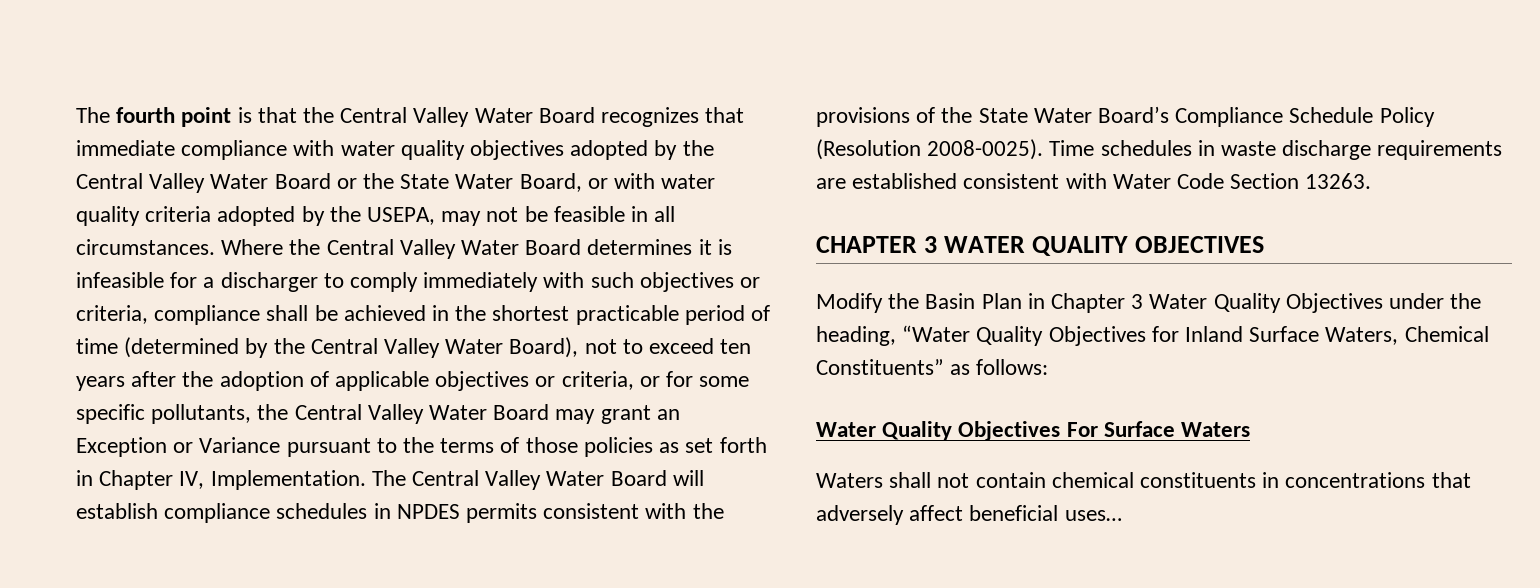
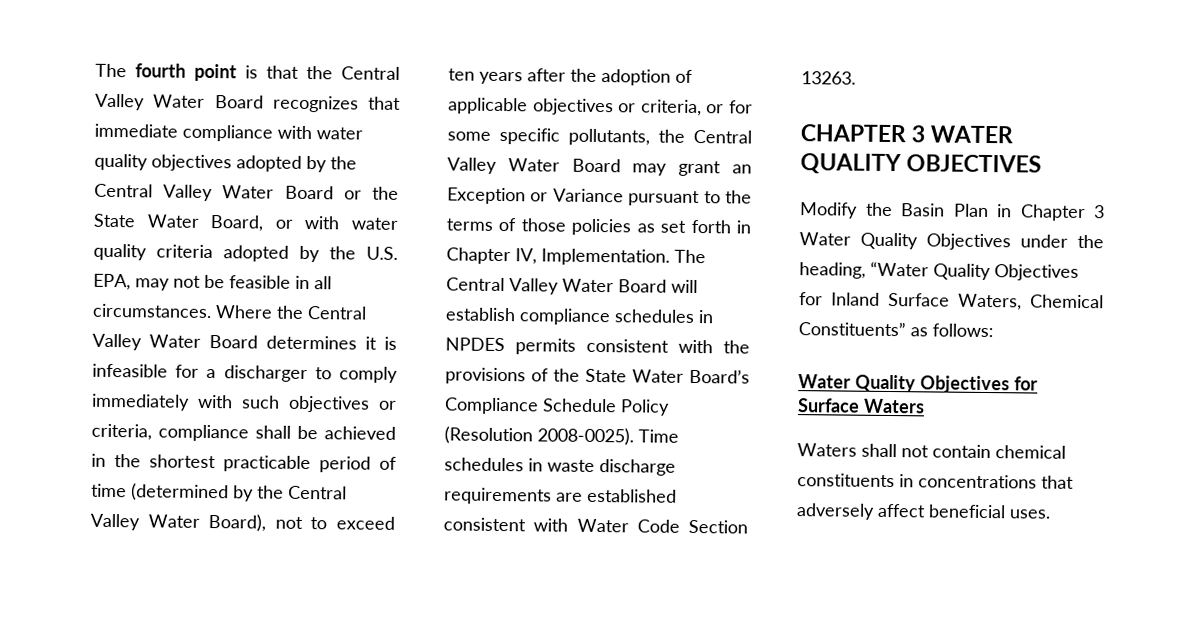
[367,207,436,225] USEPA, -> [366,246,398,260] [93,273,131,291] U.S. EPA,
[1066,422,1098,437] For -> [1013,376,1038,391] for
[1064,510,1122,521] uses… -> [1009,509,1051,519] uses.

